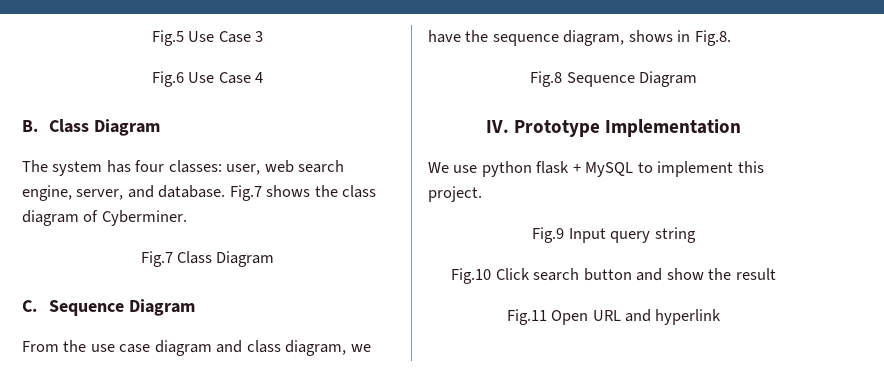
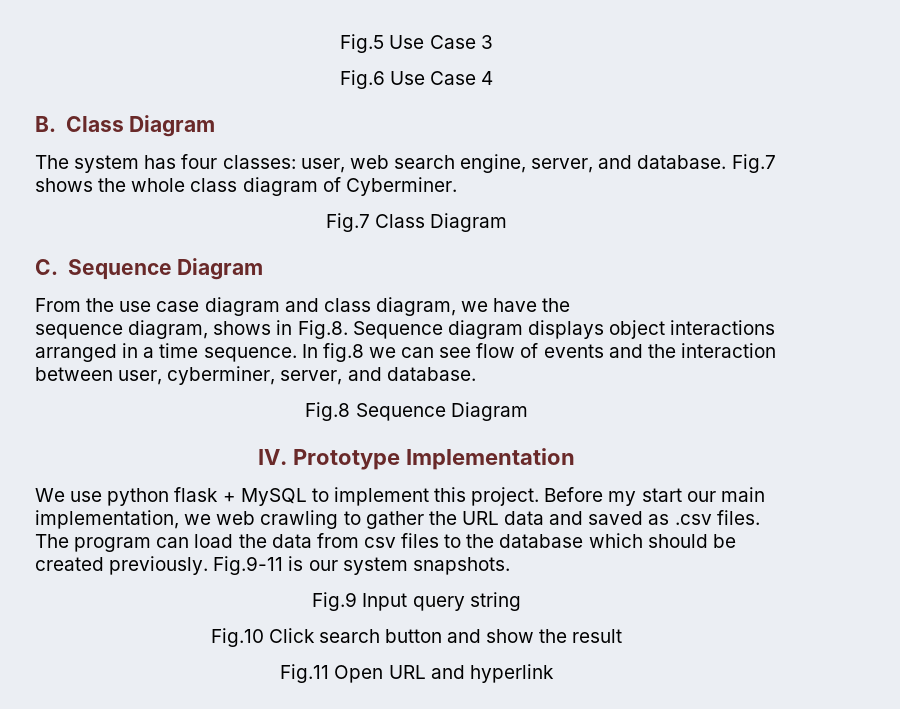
(338, 191) none -> [131,178,186,192] whole
(489, 36) none -> (571, 305) //
(731, 38) none -> [352,320,776,339] [35,343,776,362] [35,366,476,385] Sequence diagram displays object interactions arranged in a time sequence. In fig.8 we can see flow of events and the interaction between user, cyberminer, server, and database.
(482, 194) none -> [544,487,765,506] [35,510,760,529] [35,533,736,552] [35,556,510,575] Before my start our main implementation, we web crawling to gather the URL data and saved as .csv files. The program can load the data from csv files to the database which should be created previously. Fig.9-11 is our system snapshots.

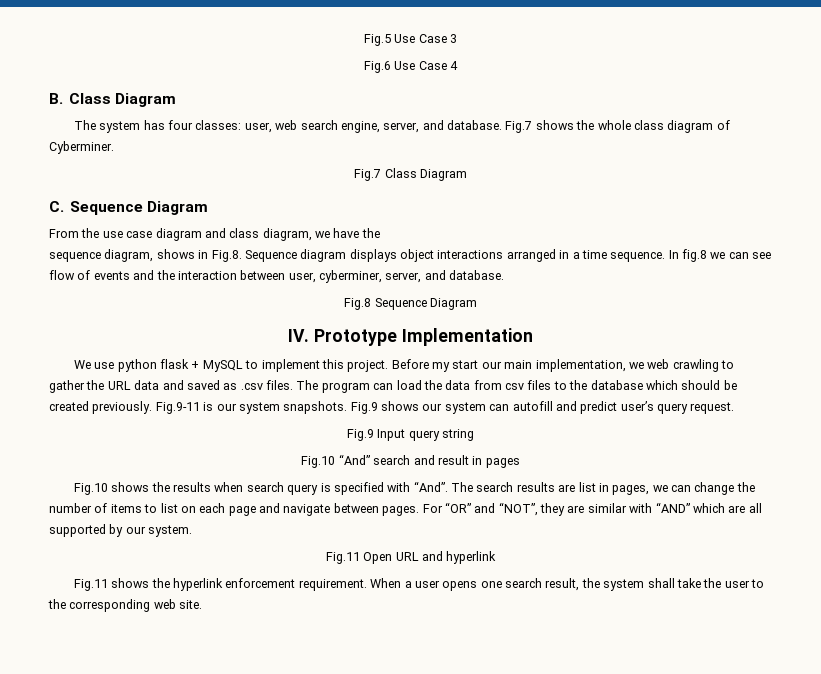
(510, 566) none -> [350,401,735,414] Fig.9 shows our system can autofill and predict user’s query request.
[268,628,623,643] Click search button and show the result -> [338,454,520,468] [73,481,755,495] [49,502,762,516] [49,524,193,537] “And” search and result in pages // Fig.10 shows the results when search query is specified with “And”. The search results are list in pages, we can change the number of items to list on each page and navigate between pages. For “OR” and “NOT”, they are similar with “AND” which are all supported by our system.
(554, 673) none -> [73,578,765,591] [48,599,203,612] // Fig.11 shows the hyperlink enforcement requirement. When a user opens one search result, the system shall take the user to the corresponding web site.

